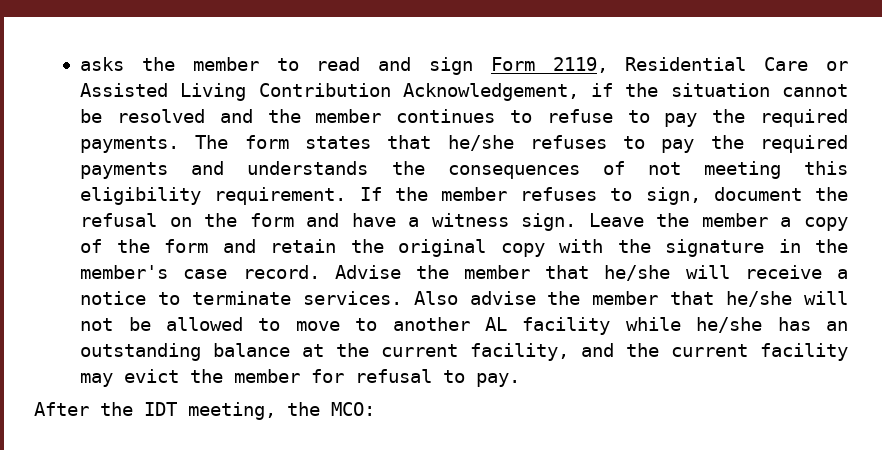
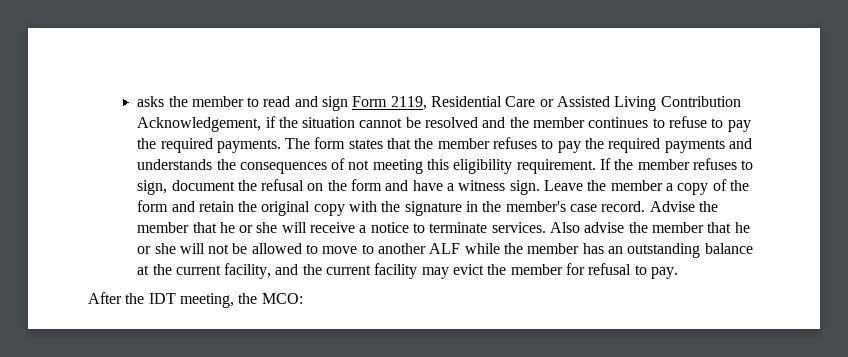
[447,135,514,151] he/she -> [414,138,490,149] the member
[604,265,671,281] he/she -> [219,222,278,233] he or she
[726,291,793,307] he/she -> [734,222,750,233] [137,243,176,254] he or she
[485,317,763,335] AL facility while he/she -> [429,243,580,254] ALF while the member

